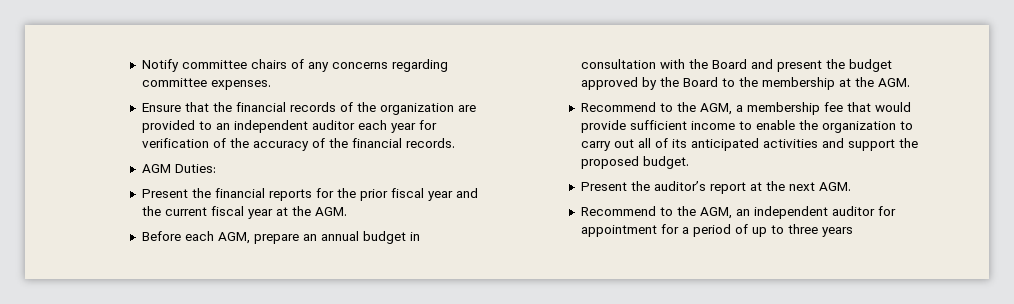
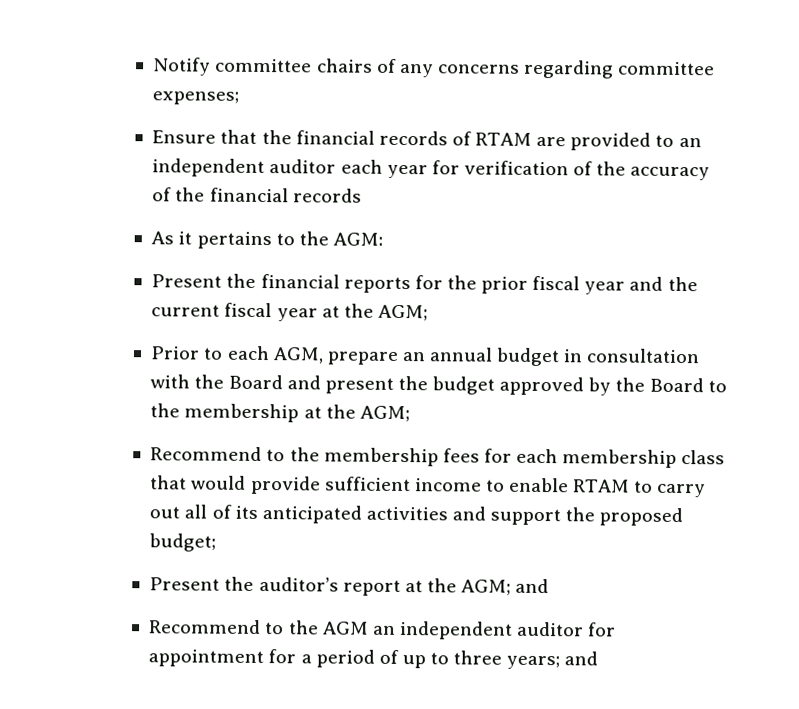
[210,80,271,90] expenses. -> [152,91,240,105] expenses;
[356,102,454,115] the organization -> [475,132,533,146] RTAM
[405,138,455,148] [141,164,216,173] records. // AGM Duties: -> [292,188,362,203] [151,231,383,250] records // As it pertains to the AGM:
[314,207,347,216] [141,231,181,241] AGM. // Before -> [377,304,428,322] [150,346,224,360] AGM; // Prior to
[877,78,910,87] [580,102,843,115] AGM. // Recommend to the AGM, a membership fee -> [359,405,410,423] [150,446,726,468] AGM; // Recommend to the membership fees for each membership class
[798,120,896,133] the organization -> [573,479,631,493] RTAM
[642,156,689,169] budget. -> [149,533,217,552] budget;
[788,182,851,191] [580,206,732,219] next AGM. // Recommend to the AGM, -> [461,578,550,596] [148,619,369,635] AGM; and // Recommend to the AGM
[821,227,853,237] years -> [506,651,599,670] years; and

